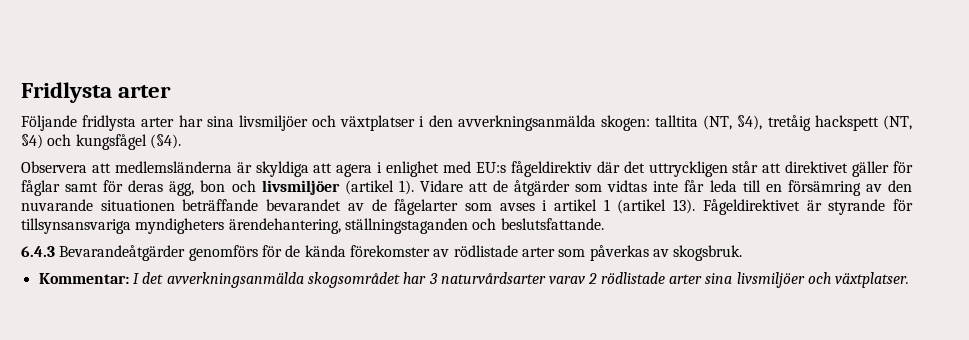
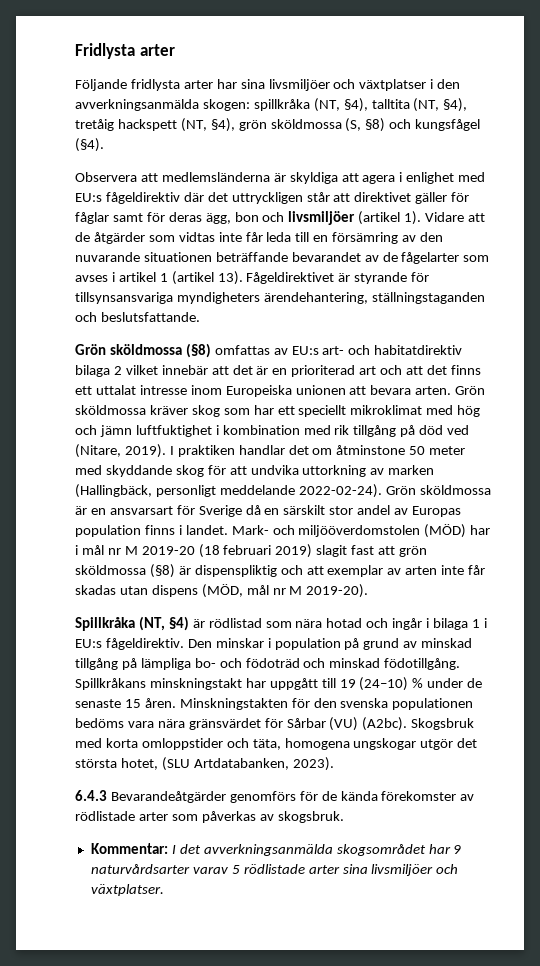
(650, 123) none -> [253,98,368,112] spillkråka (NT, §4),
[21,134,43,149] §4) -> [210,118,386,132] §4), grön sköldmossa (S, §8)
(604, 224) none -> [75,343,463,358] [75,365,481,377] [75,385,486,397] [75,405,481,417] [75,425,470,437] [75,444,466,458] [75,465,435,477] [75,484,491,498] [75,505,462,517] [75,524,491,538] [75,544,428,558] [75,564,486,578] [75,584,369,598] [75,616,487,631] [75,638,473,650] [75,658,461,670] [75,677,483,691] [75,698,474,710] [75,717,475,731] [75,738,478,750] [75,757,334,771] // Grön sköldmossa (§8) omfattas av EU:s art- och habitatdirektiv bilaga 2 vilket innebär att det är en prioriterad art och att det finns ett uttalat intresse inom Europeiska unionen att bevara arten. Grön sköldmossa kräver skog som har ett speciellt mikroklimat med hög och jämn luftfuktighet i kombination med rik tillgång på död ved (Nitare, 2019). I praktiken handlar det om åtminstone 50 meter med skyddande skog för att undvika uttorkning av marken (Hallingbäck, personligt meddelande 2022-02-24). Grön sköldmossa är en ansvarsart för Sverige då en särskilt stor andel av Europas population finns i landet. Mark- och miljööverdomstolen (MÖD) har i mål nr M 2019-20 (18 februari 2019) slagit fast att grön sköldmossa (§8) är dispenspliktig och att exemplar av arten inte får skadas utan dispens (MÖD, mål nr M 2019-20). // Spillkråka (NT, §4) är rödlistad som nära hotad och ingår i bilaga 1 i EU:s fågeldirektiv. Den minskar i population på grund av minskad tillgång på lämpliga bo- och födoträd och minskad födotillgång. Spillkråkans minskningstakt har uppgått till 19 (24–10) % under de senaste 15 åren. Minskningstakten för den svenska populationen bedöms vara nära gränsvärdet för Sårbar (VU) (A2bc). Skogsbruk med korta omloppstider och täta, homogena ungskogar utgör det största hotet, (SLU Artdatabanken, 2023).
[428,273,438,284] 3 -> [453,845,462,854] 9
[588,273,598,284] 2 -> [231,865,240,874] 5

